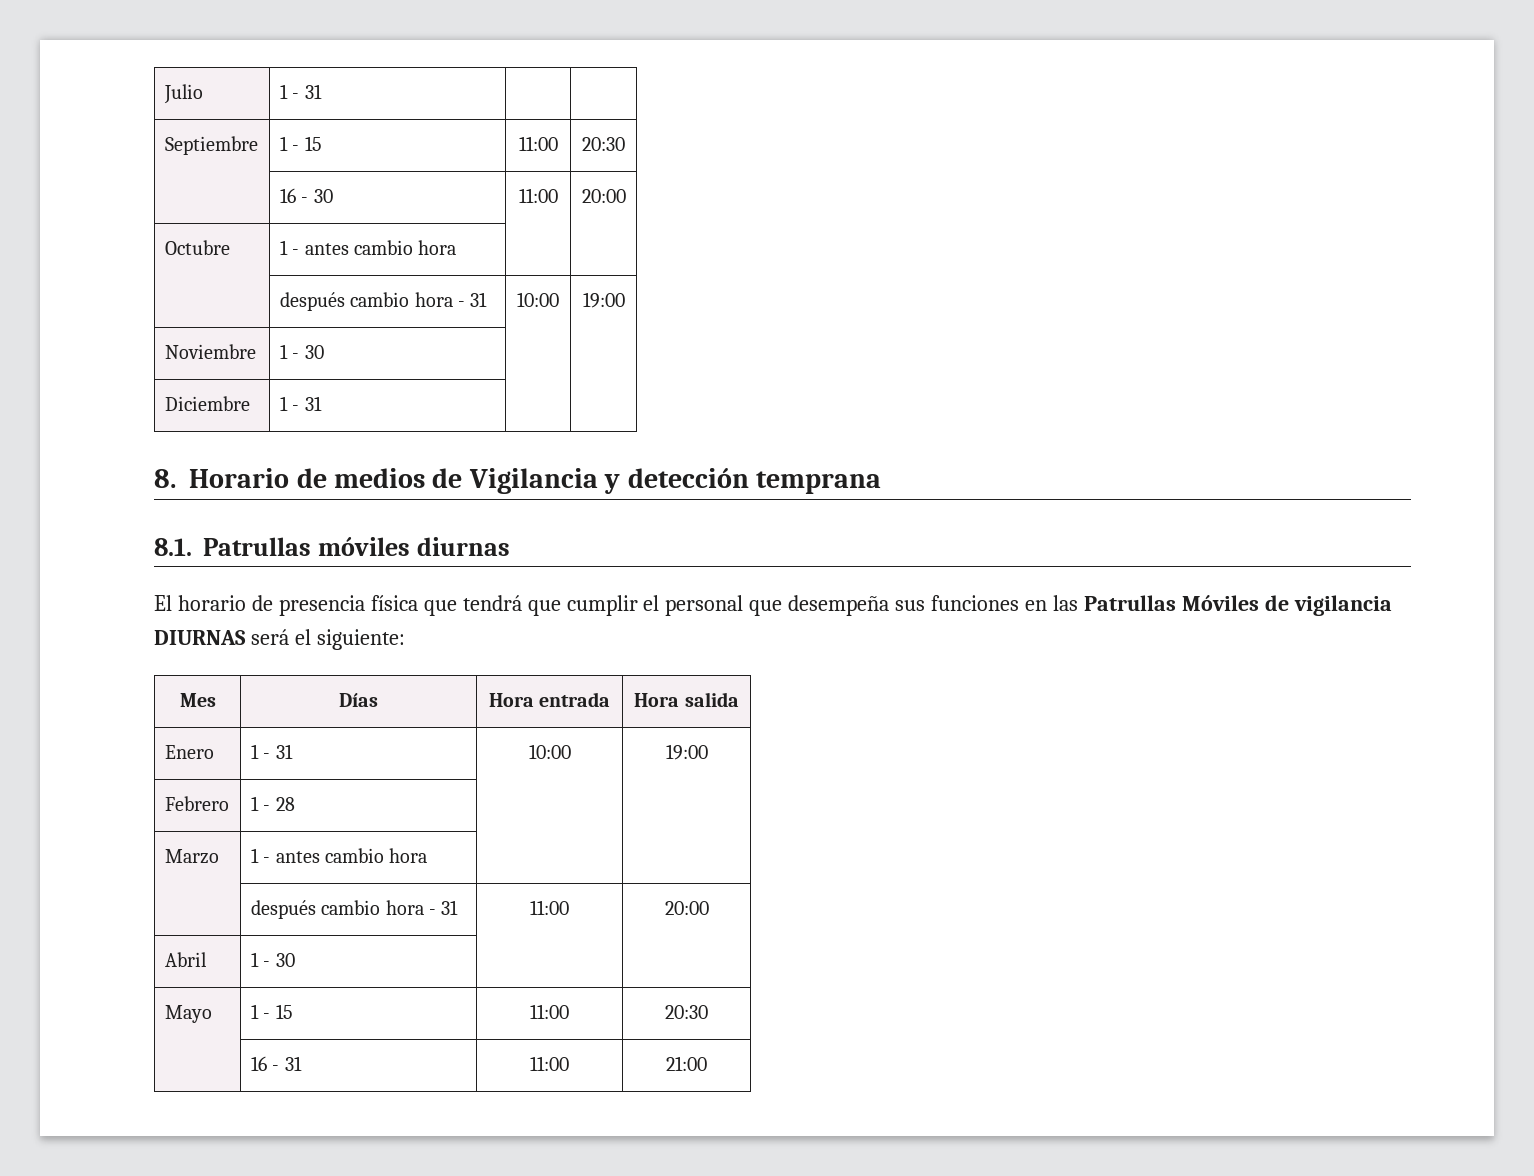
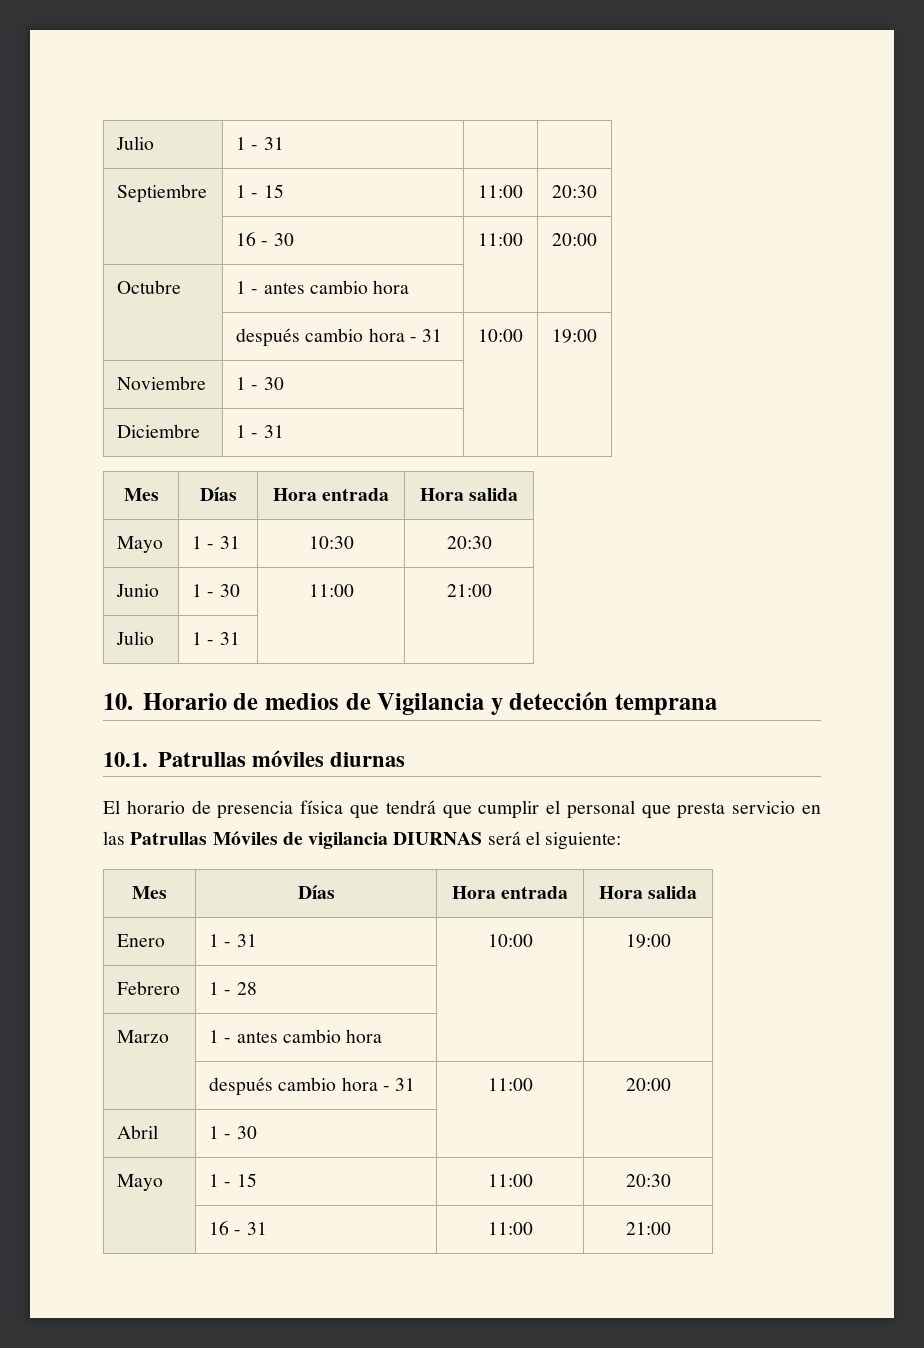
[154,469,176,488] // 8. -> [123,488,159,501] [199,487,237,501] [272,488,390,501] [419,488,519,501] [117,536,164,553] [192,536,240,549] [308,536,354,549] [446,536,492,549] [116,584,160,597] [192,584,240,597] [308,584,354,597] [446,584,492,597] [116,631,155,645] [192,632,240,645] [103,693,133,710] // Mes | Días | Hora entrada | Hora salida // Mayo | 1 - 31 | 10:30 | 20:30 // Junio | 1 - 30 | 11:00 | 21:00 // Julio | 1 - 31 | | // 10.
[154,538,192,556] 8.1. -> [103,752,148,767] 10.1.
[788,595,1020,616] desempeña sus funciones -> [677,801,796,819] presta servicio

